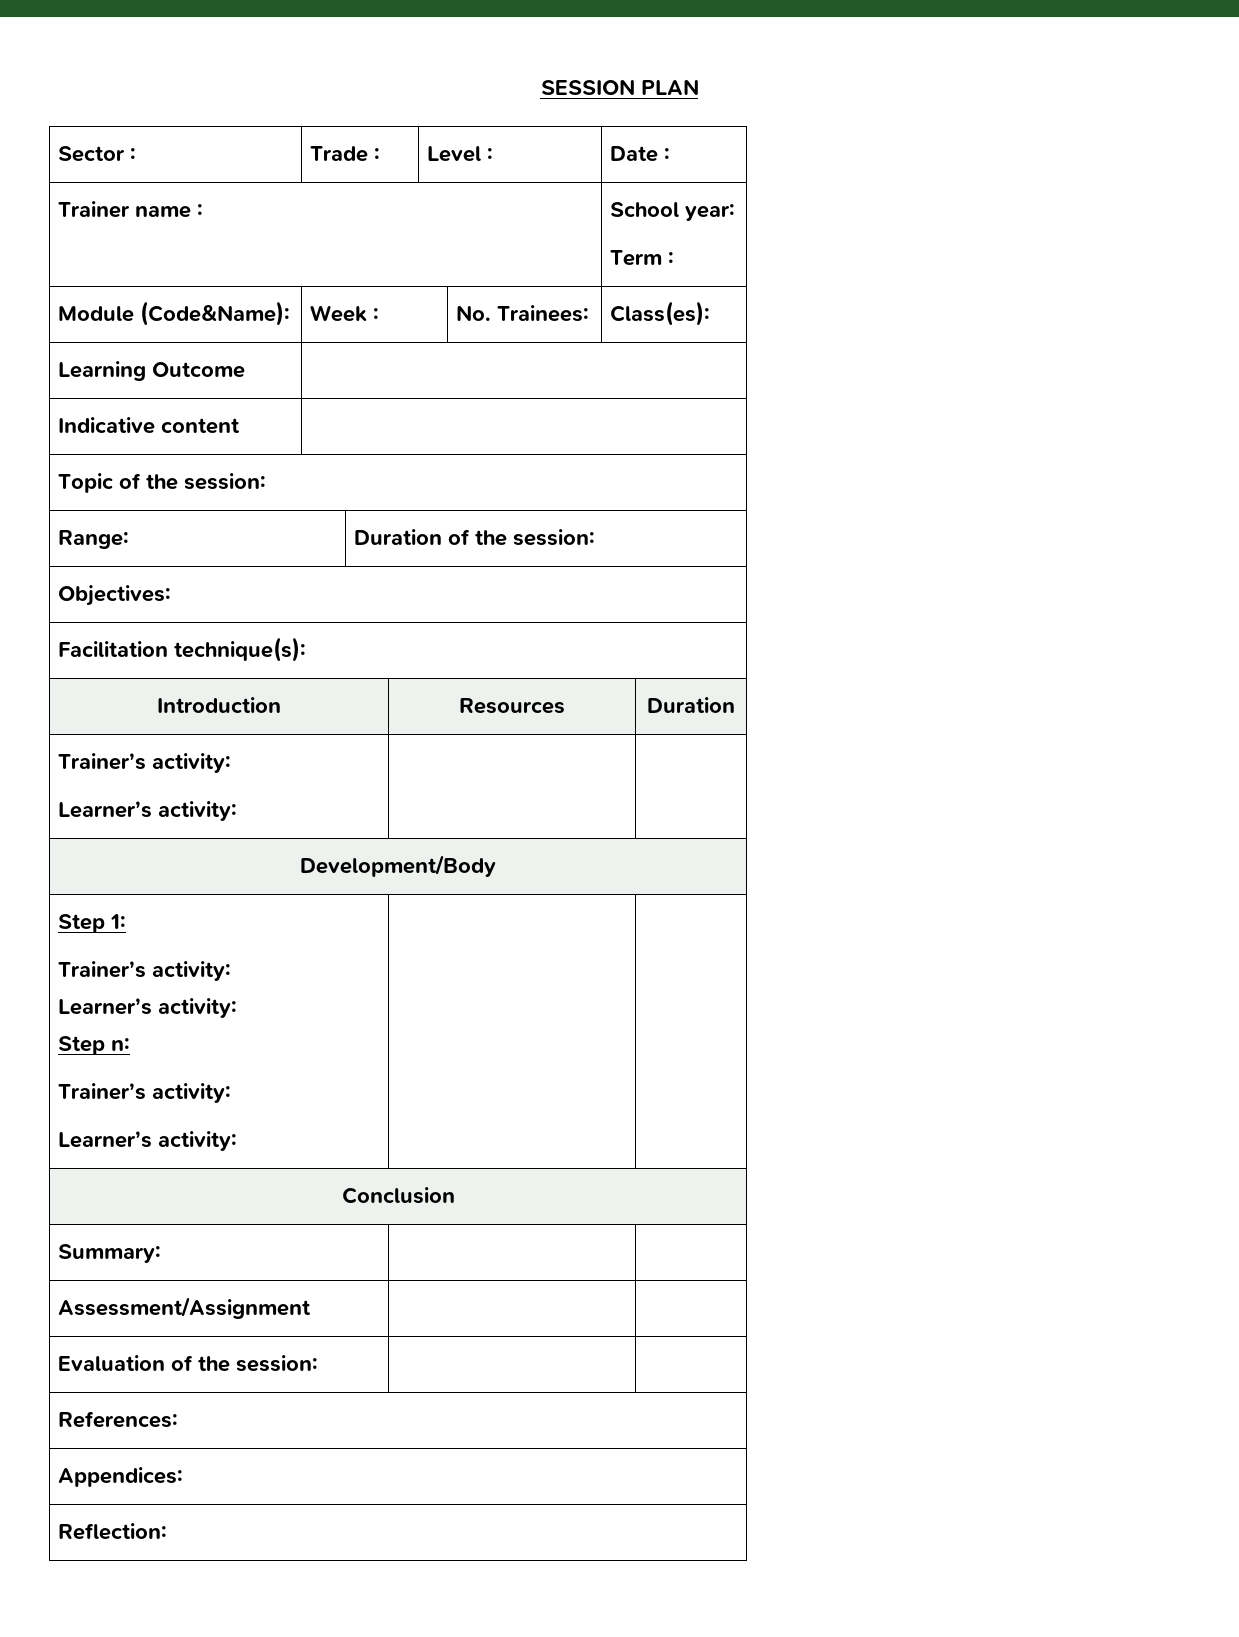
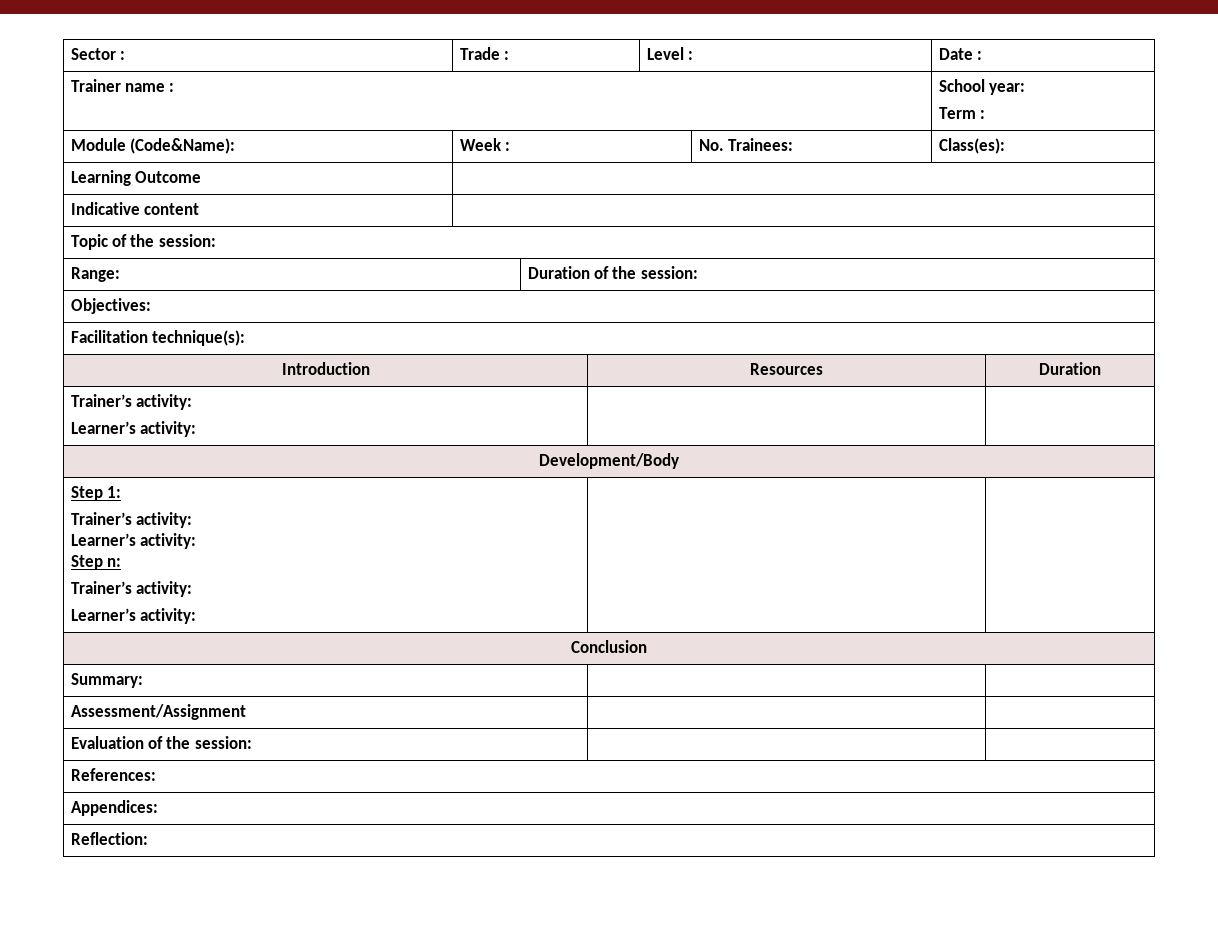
[540,79,699,95] SESSION PLAN // -> (70, 54) none

